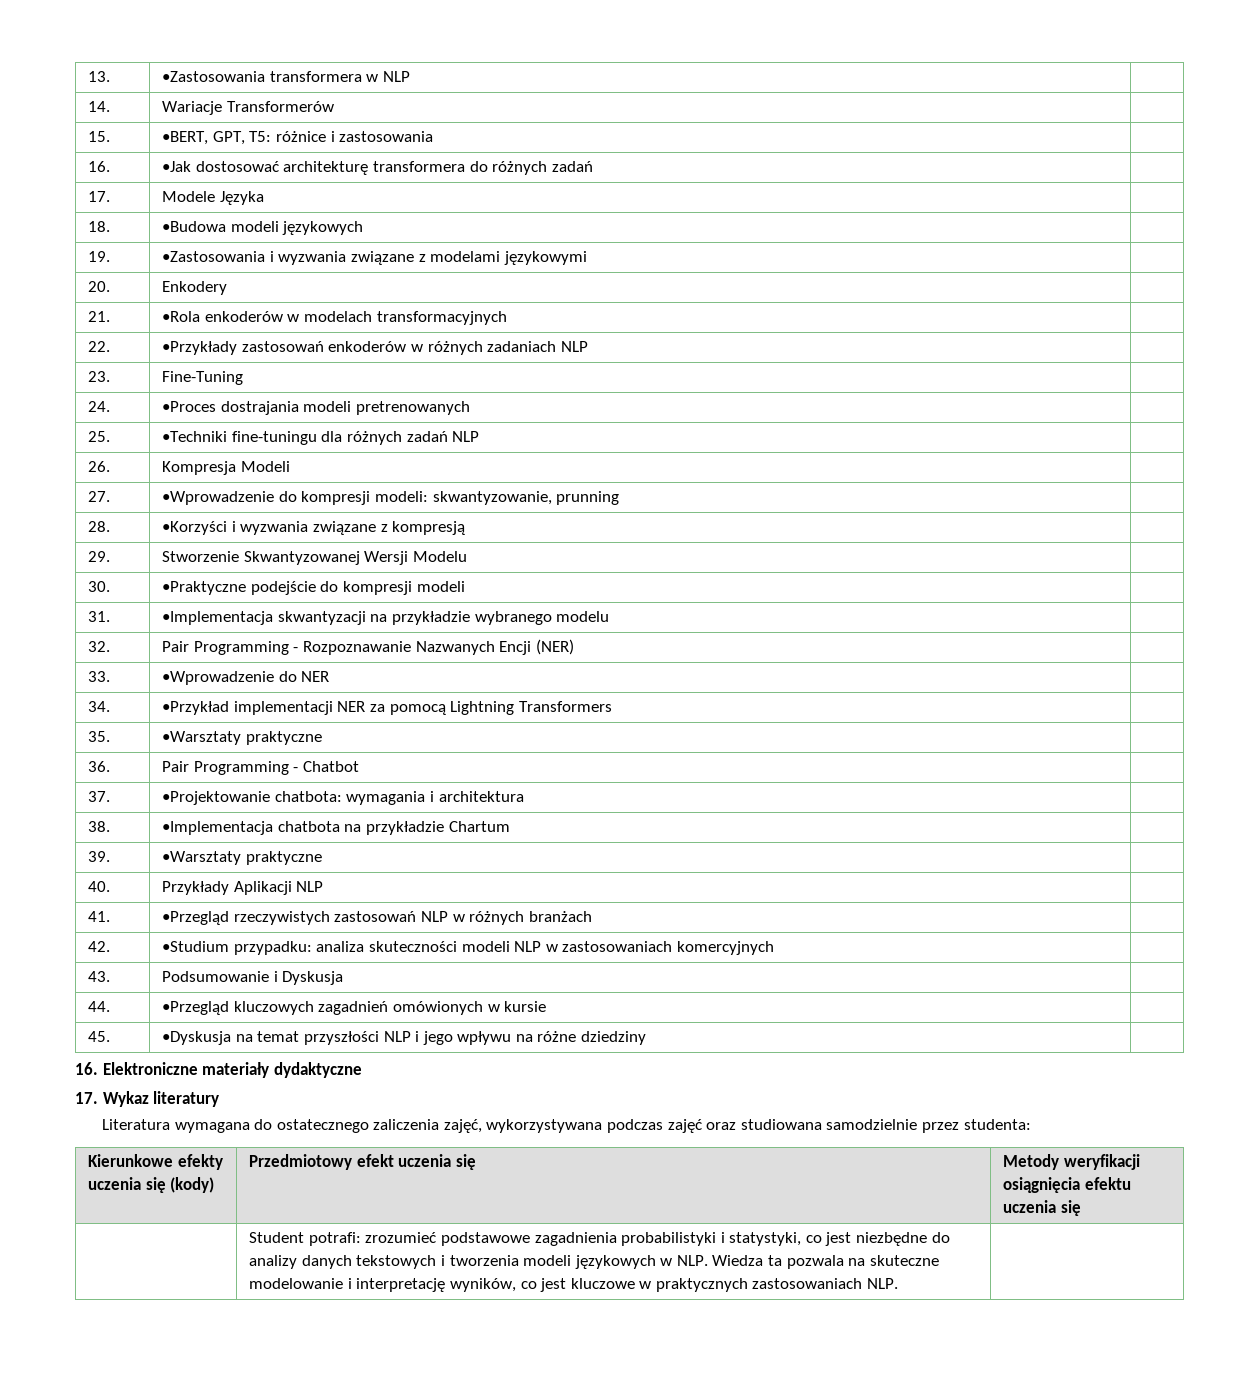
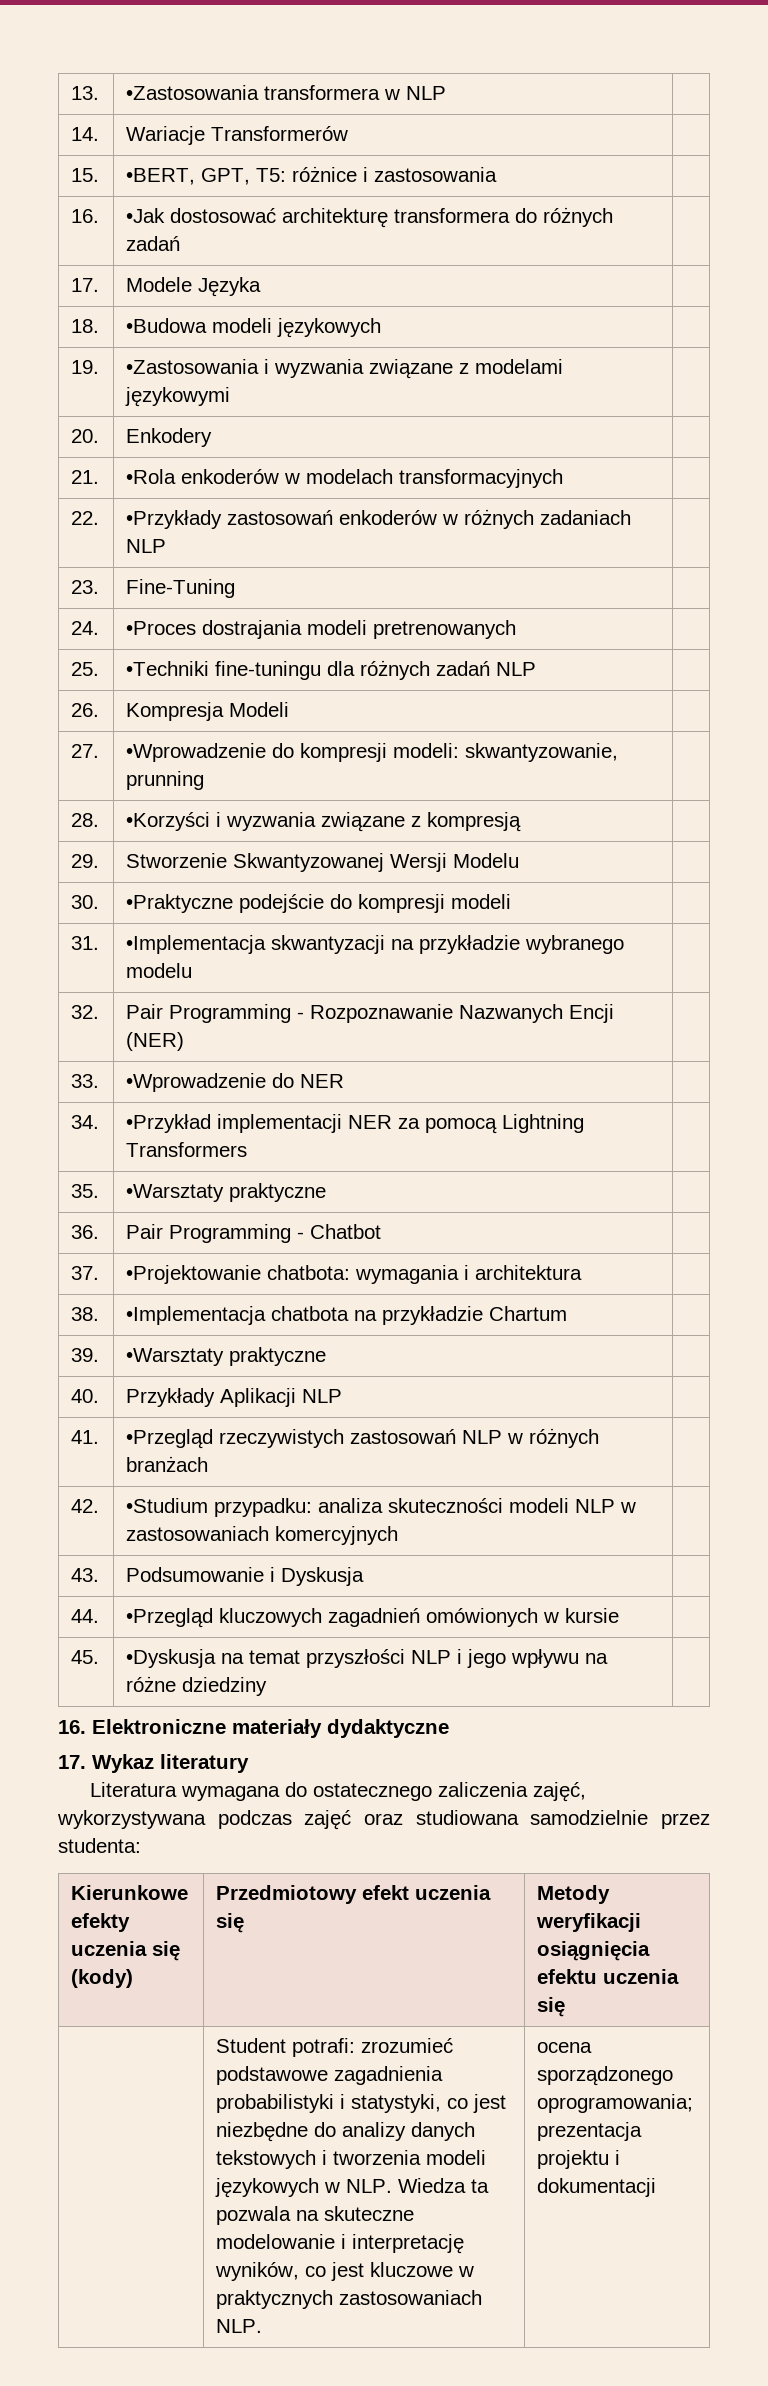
(899, 1283) none -> [537,2042,593,2053] [537,2066,674,2086] [537,2094,694,2113] [537,2122,643,2141] [537,2150,621,2169] [537,2178,657,2197] ocena sporządzonego oprogramowania; prezentacja projektu i dokumentacji

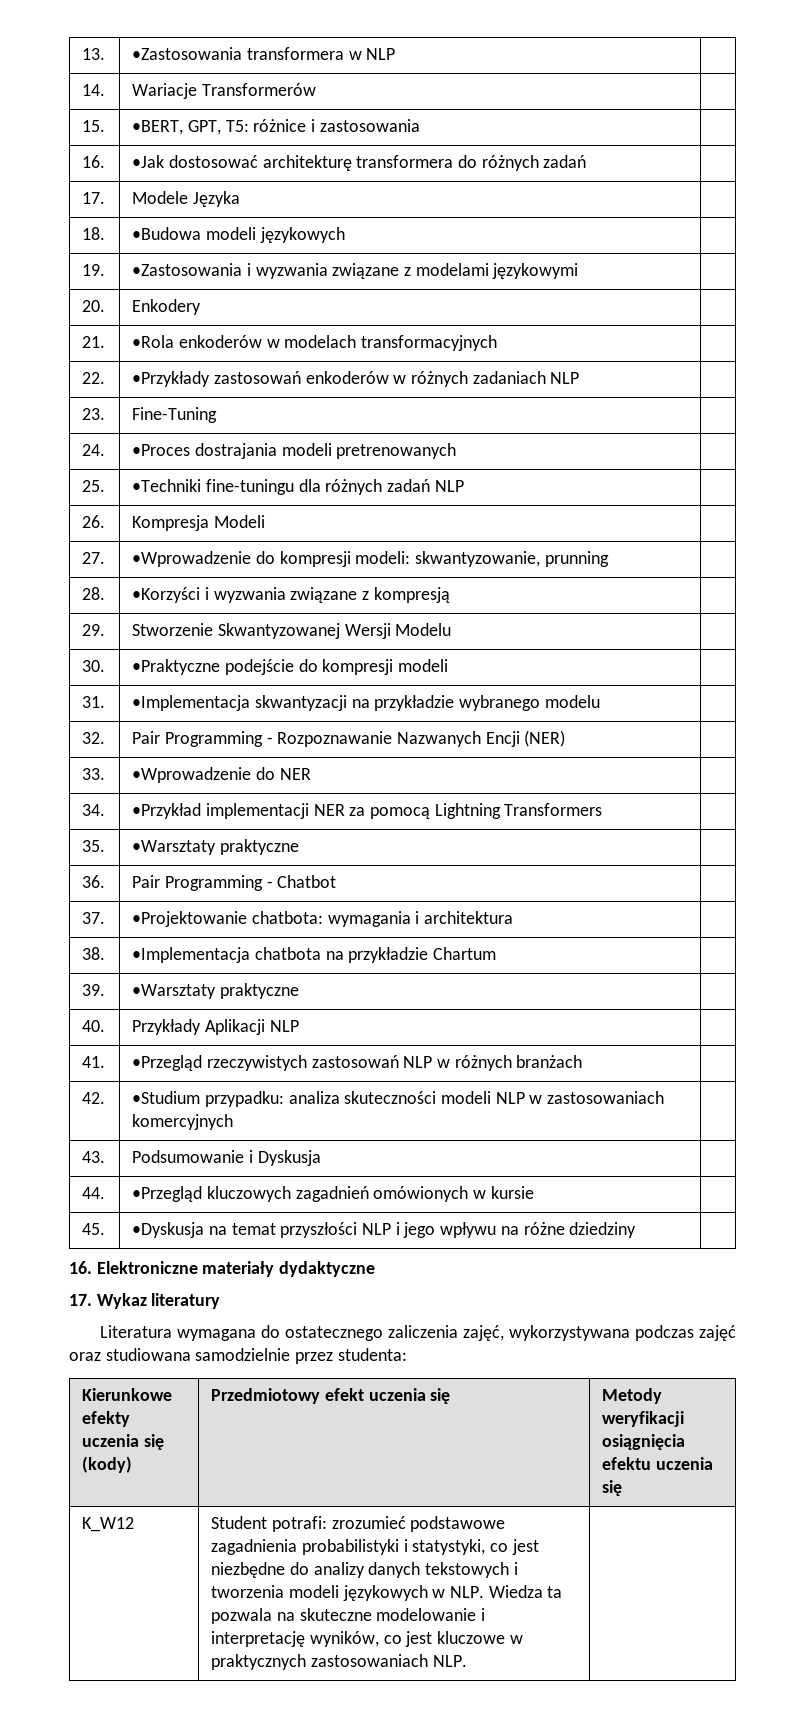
(566, 2007) none -> [82,1517,135,1532] K_W12
[537,2042,593,2053] [537,2066,674,2086] [537,2094,694,2113] [537,2122,643,2141] [537,2150,621,2169] [537,2178,657,2197] ocena sporządzonego oprogramowania; prezentacja projektu i dokumentacji -> (467, 1661) none

